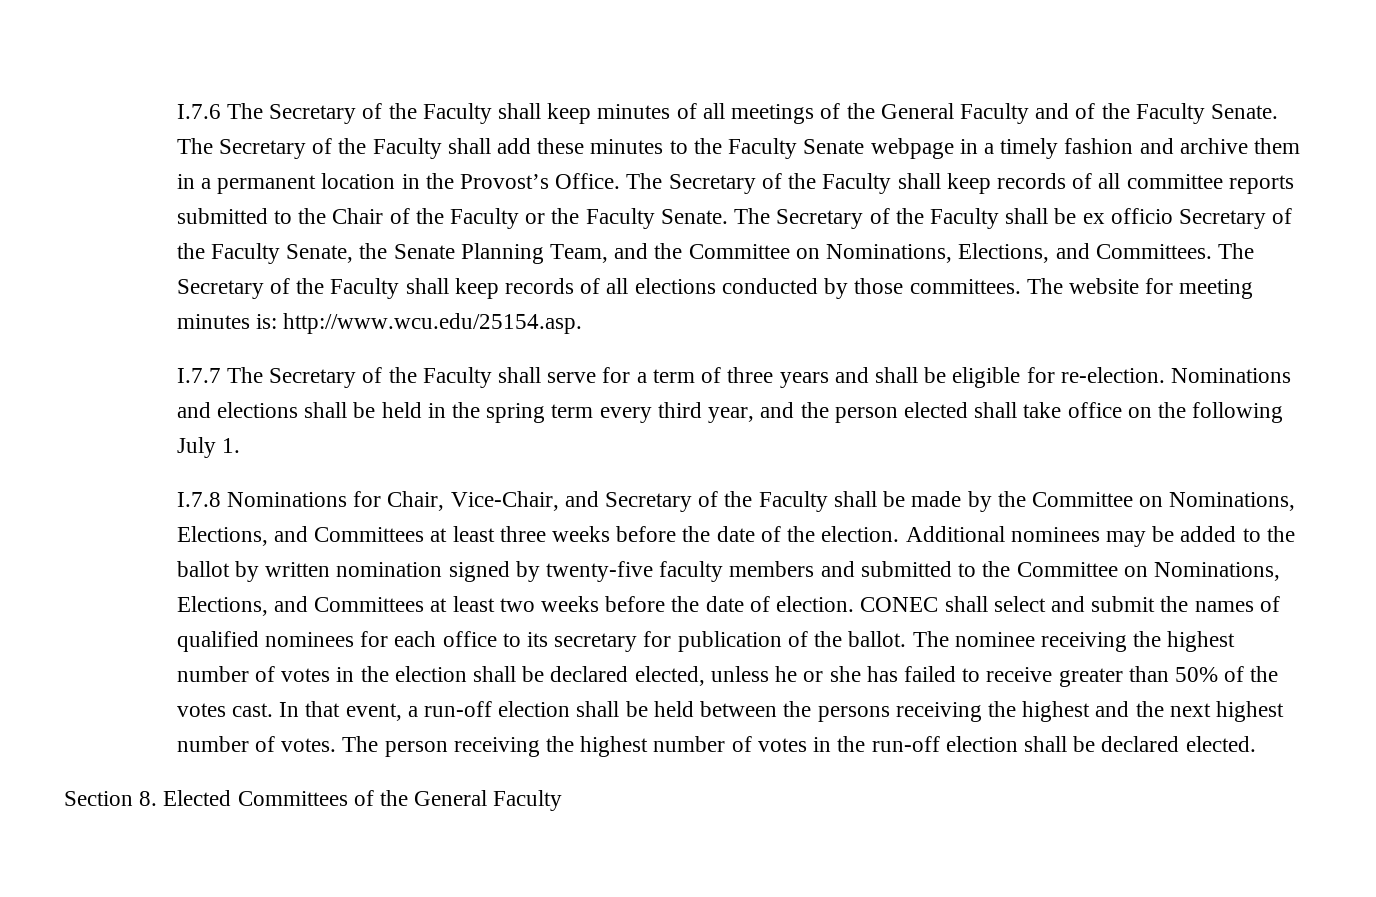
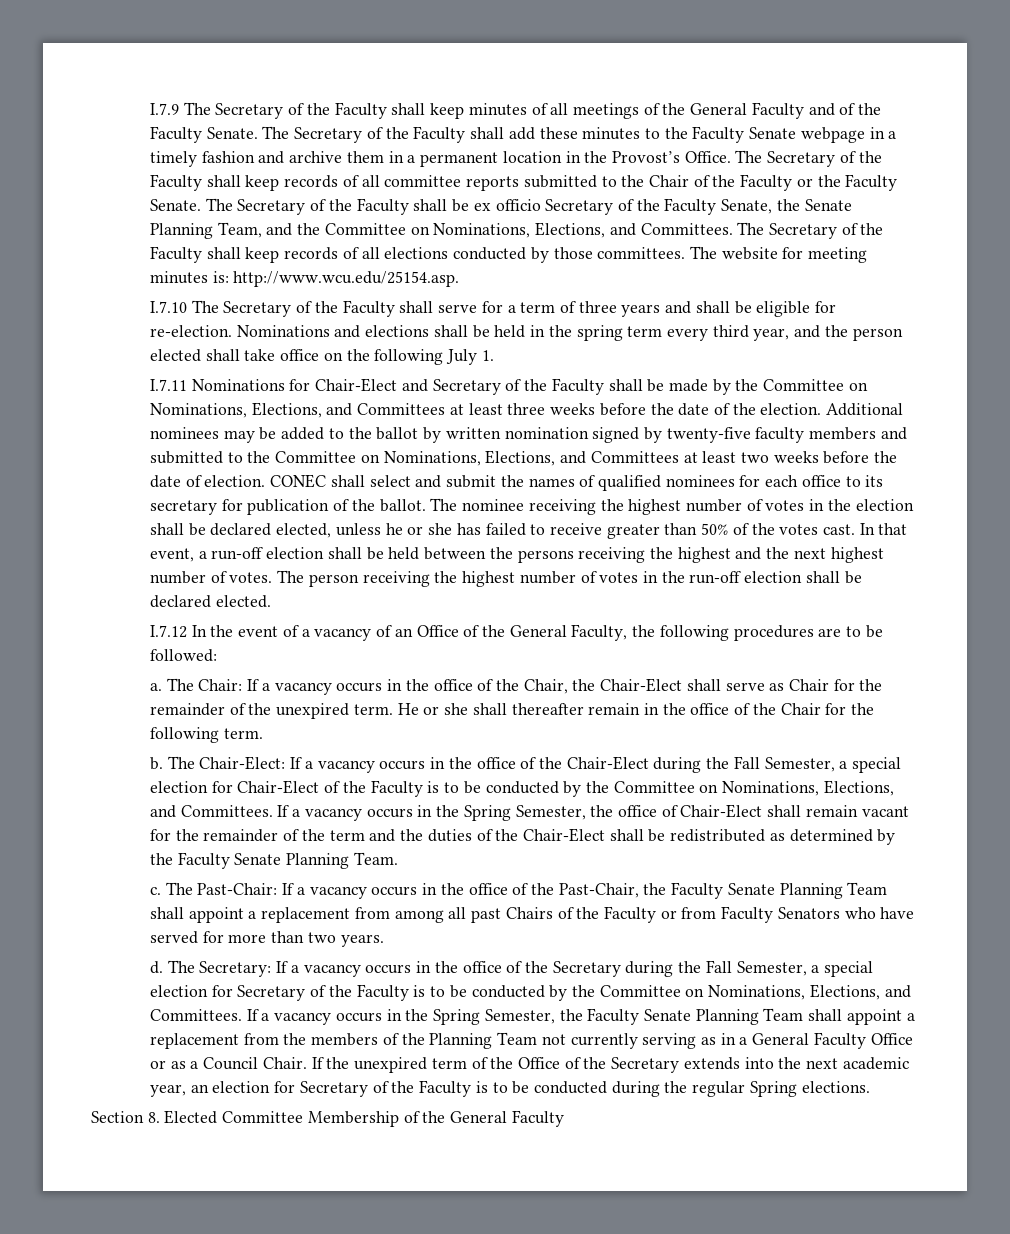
[176,104,221,119] I.7.6 -> [149,103,179,115] I.7.9
[176,368,221,383] I.7.7 -> [149,301,187,313] I.7.10
[176,492,221,507] I.7.8 -> [149,379,187,391] I.7.11
[387,491,559,511] Chair, Vice-Chair, -> [315,378,398,392] Chair-Elect
(1256, 744) none -> [149,624,883,641] [149,649,217,662] [149,678,883,695] [149,703,875,719] [149,727,263,743] [149,756,902,773] [149,780,894,797] [149,804,909,821] [149,828,896,845] [149,852,398,869] [149,882,888,899] [149,906,915,923] [149,931,384,947] [149,960,874,977] [149,984,911,1001] [149,1008,915,1025] [149,1032,913,1049] [149,1057,909,1073] [149,1080,870,1097] // I.7.12 In the event of a vacancy of an Office of the General Faculty, the following procedures are to be followed: // a. The Chair: If a vacancy occurs in the office of the Chair, the Chair-Elect shall serve as Chair for the remainder of the unexpired term. He or she shall thereafter remain in the office of the Chair for the following term. // b. The Chair-Elect: If a vacancy occurs in the office of the Chair-Elect during the Fall Semester, a special election for Chair-Elect of the Faculty is to be conducted by the Committee on Nominations, Elections, and Committees. If a vacancy occurs in the Spring Semester, the office of Chair-Elect shall remain vacant for the remainder of the term and the duties of the Chair-Elect shall be redistributed as determined by the Faculty Senate Planning Team. // c. The Past-Chair: If a vacancy occurs in the office of the Past-Chair, the Faculty Senate Planning Team shall appoint a replacement from among all past Chairs of the Faculty or from Faculty Senators who have served for more than two years. // d. The Secretary: If a vacancy occurs in the office of the Secretary during the Fall Semester, a special election for Secretary of the Faculty is to be conducted by the Committee on Nominations, Elections, and Committees. If a vacancy occurs in the Spring Semester, the Faculty Senate Planning Team shall appoint a replacement from the members of the Planning Team not currently serving as in a General Faculty Office or as a Council Chair. If the unexpired term of the Office of the Secretary extends into the next academic year, an election for Secretary of the Faculty is to be conducted during the regular Spring elections.
[237,791,348,806] Committees -> [222,1111,399,1127] Committee Membership

